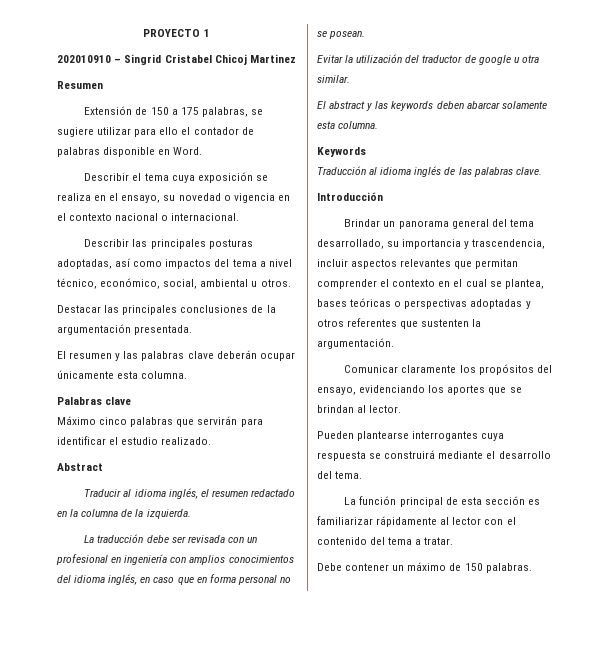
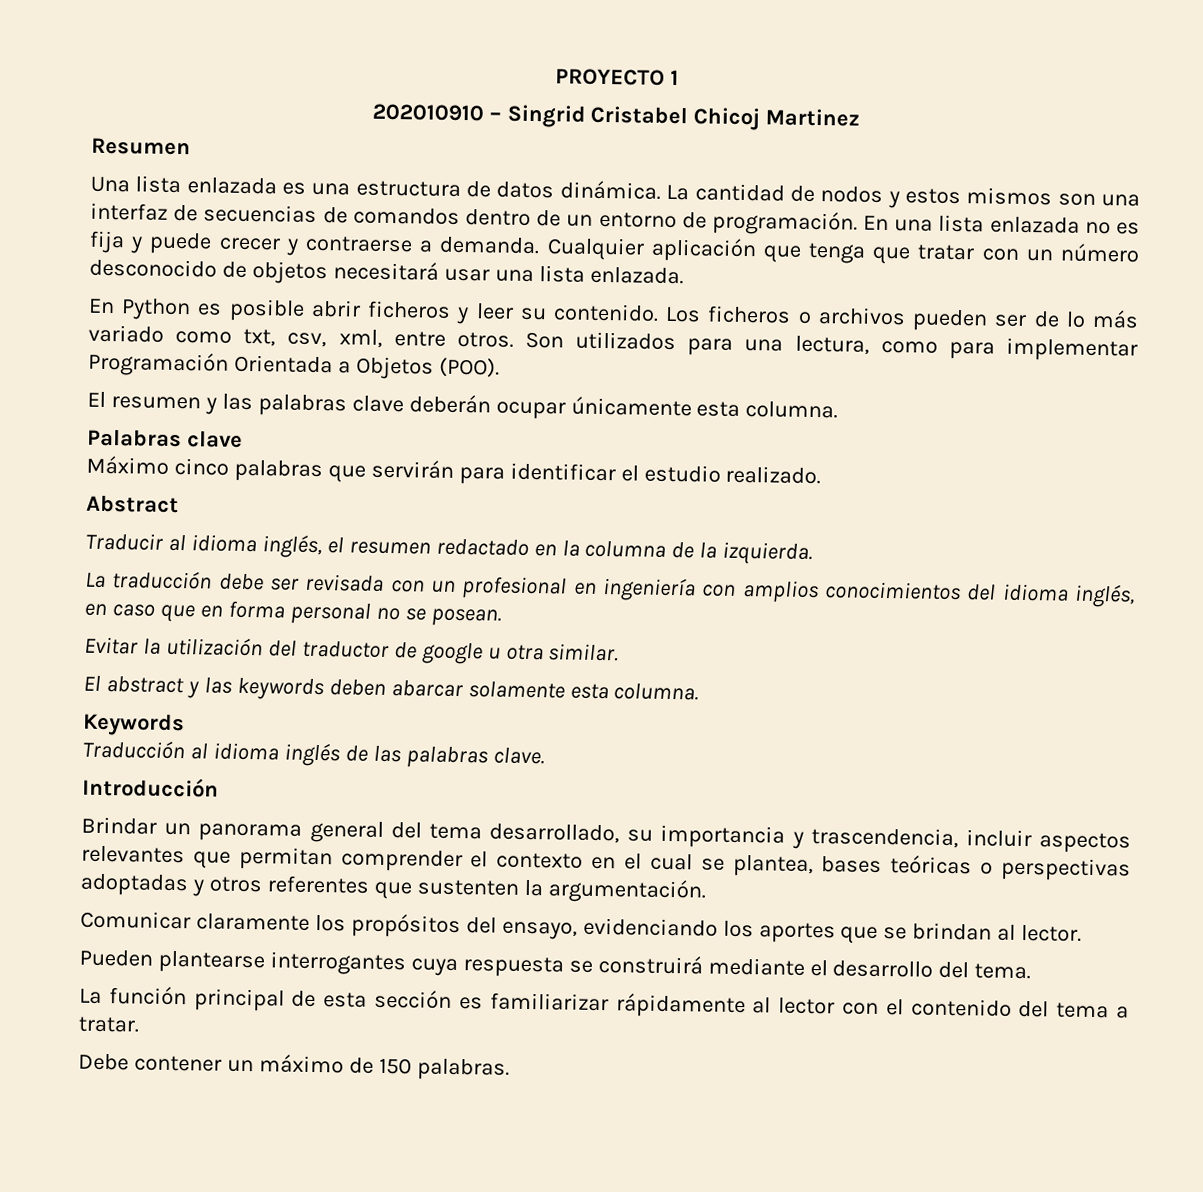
[84,106,263,117] [57,127,254,137] [57,147,203,157] [84,172,268,183] [57,193,290,203] [57,213,240,221] [84,239,253,249] [57,258,292,269] [57,278,291,289] [57,305,276,315] [57,324,193,335] Extensión de 150 a 175 palabras, se sugiere utilizar para ello el contador de palabras disponible en Word. // Describir el tema cuya exposición se realiza en el ensayo, su novedad o vigencia en el contexto nacional o internacional. // Describir las principales posturas adoptadas, así como impactos del tema a nivel técnico, económico, social, ambiental u otros. // Destacar las principales conclusiones de la argumentación presentada. -> [90,175,1141,209] [90,202,1140,236] [89,230,1140,265] [89,258,684,285] [88,298,1139,332] [88,324,1138,362] [88,351,500,380] Una lista enlazada es una estructura de datos dinámica. La cantidad de nodos y estos mismos son una interfaz de secuencias de comandos dentro de un entorno de programación. En una lista enlazada no es fija y puede crecer y contraerse a demanda. Cualquier aplicación que tenga que tratar con un número desconocido de objetos necesitará usar una lista enlazada. // En Python es posible abrir ficheros y leer su contenido. Los ficheros o archivos pueden ser de lo más variado como txt, csv, xml, entre otros. Son utilizados para una lectura, como para implementar Programación Orientada a Objetos (POO).

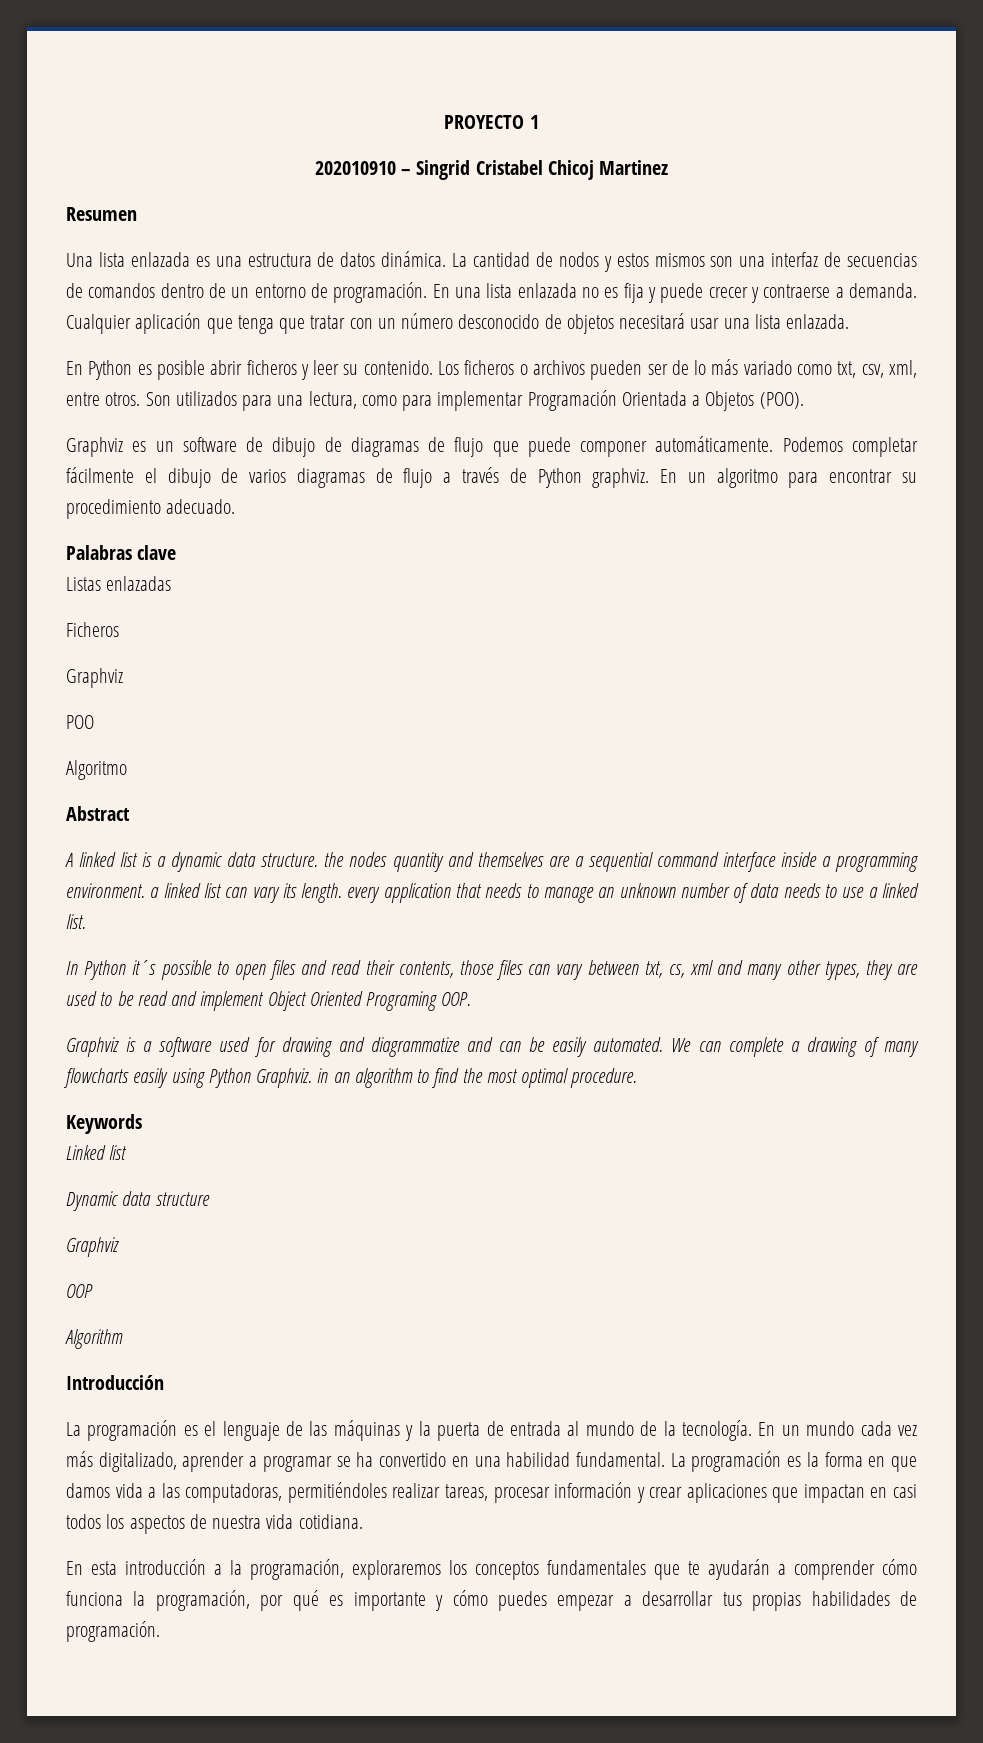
[87,391,839,420] [87,428,243,448] [86,455,822,485] [86,494,179,514] [85,532,814,565] [85,570,1136,608] [84,600,502,627] [84,636,620,665] [83,675,700,701] [82,712,185,737] [82,739,545,769] [82,776,219,798] [81,816,1131,854] [81,845,1132,882] [80,873,706,904] [80,910,1083,944] [79,949,1032,980] [79,986,1129,1019] [78,1016,139,1033] [78,1053,510,1081] El resumen y las palabras clave deberán ocupar únicamente esta columna. // Palabras clave // Máximo cinco palabras que servirán para identificar el estudio realizado. // Abstract // Traducir al idioma inglés, el resumen redactado en la columna de la izquierda. // La traducción debe ser revisada con un profesional en ingeniería con amplios conocimientos del idioma inglés, en caso que en forma personal no se posean. // Evitar la utilización del traductor de google u otra similar. // El abstract y las keywords deben abarcar solamente esta columna. // Keywords // Traducción al idioma inglés de las palabras clave. // Introducción // Brindar un panorama general del tema desarrollado, su importancia y trascendencia, incluir aspectos relevantes que permitan comprender el contexto en el cual se plantea, bases teóricas o perspectivas adoptadas y otros referentes que sustenten la argumentación. // Comunicar claramente los propósitos del ensayo, evidenciando los aportes que se brindan al lector. // Pueden plantearse interrogantes cuya respuesta se construirá mediante el desarrollo del tema. // La función principal de esta sección es familiarizar rápidamente al lector con el contenido del tema a tratar. // Debe contener un máximo de 150 palabras. -> [66,436,918,457] [66,467,918,488] [66,499,236,519] [66,545,177,560] [66,576,172,591] [66,622,119,637] [66,668,123,688] [66,715,94,729] [66,760,127,780] [66,806,130,821] [65,852,919,872] [66,883,920,903] [66,914,86,929] [66,960,918,980] [66,991,472,1011] [66,1037,920,1057] [64,1068,638,1088] [66,1114,142,1134] [66,1145,128,1160] [66,1191,210,1211] [66,1237,119,1257] [66,1284,93,1298] [65,1329,123,1349] [66,1375,164,1390] [66,1420,917,1441] [66,1451,917,1472] [66,1482,917,1503] [66,1514,363,1534] [66,1559,917,1580] [66,1590,917,1611] [66,1621,160,1642] Graphviz es un software de dibujo de diagramas de flujo que puede componer automáticamente. Podemos completar fácilmente el dibujo de varios diagramas de flujo a través de Python graphviz. En un algoritmo para encontrar su procedimiento adecuado. // Palabras clave // Listas enlazadas // Ficheros // Graphviz // POO // Algoritmo // Abstract // A linked list is a dynamic data structure. the nodes quantity and themselves are a sequential command interface inside a programming environment. a linked list can vary its length. every application that needs to manage an unknown number of data needs to use a linked list. // In Python it´s possible to open files and read their contents, those files can vary between txt, cs, xml and many other types, they are used to be read and implement Object Oriented Programing OOP. // Graphviz is a software used for drawing and diagrammatize and can be easily automated. We can complete a drawing of many flowcharts easily using Python Graphviz. in an algorithm to find the most optimal procedure. // Keywords // Linked list // Dynamic data structure // Graphviz // OOP // Algorithm // Introducción // La programación es el lenguaje de las máquinas y la puerta de entrada al mundo de la tecnología. En un mundo cada vez más digitalizado, aprender a programar se ha convertido en una habilidad fundamental. La programación es la forma en que damos vida a las computadoras, permitiéndoles realizar tareas, procesar información y crear aplicaciones que impactan en casi todos los aspectos de nuestra vida cotidiana. // En esta introducción a la programación, exploraremos los conceptos fundamentales que te ayudarán a comprender cómo funciona la programación, por qué es importante y cómo puedes empezar a desarrollar tus propias habilidades de programación.

